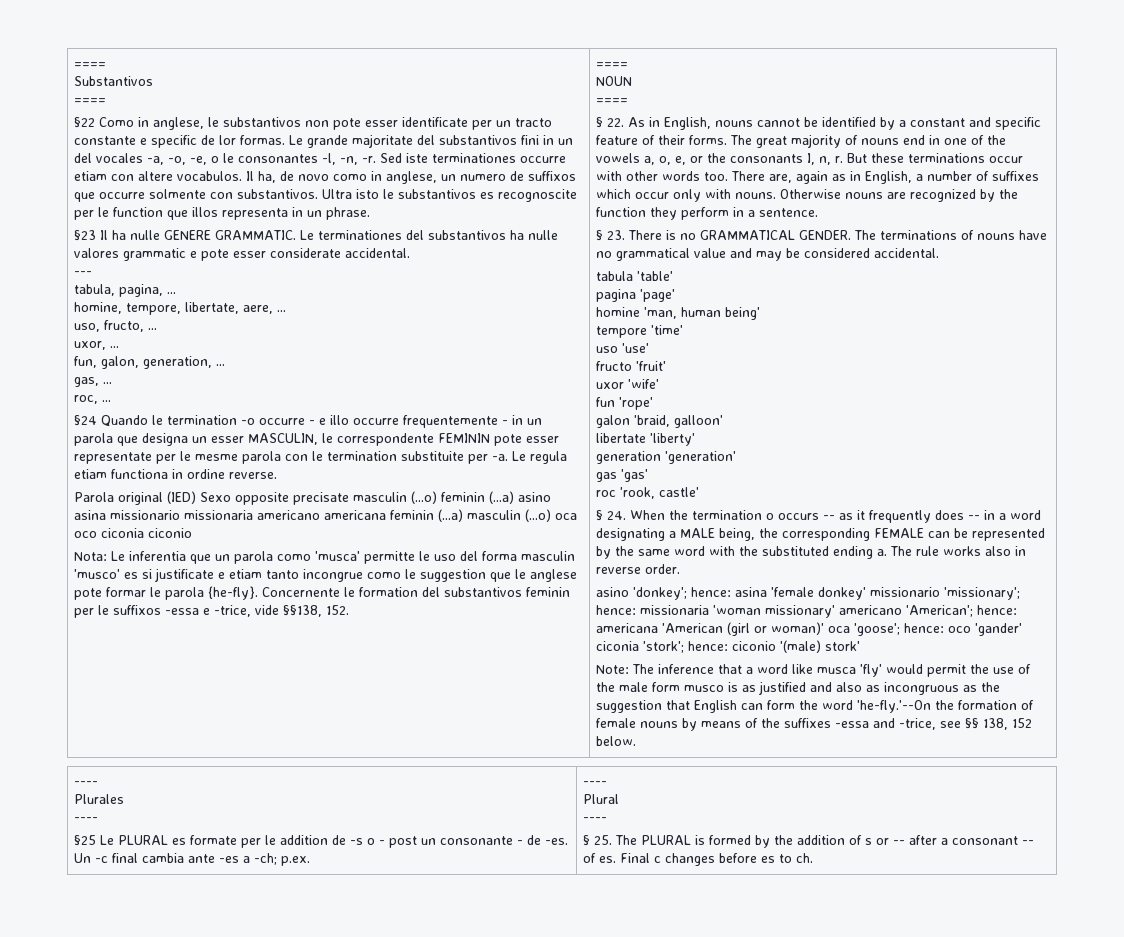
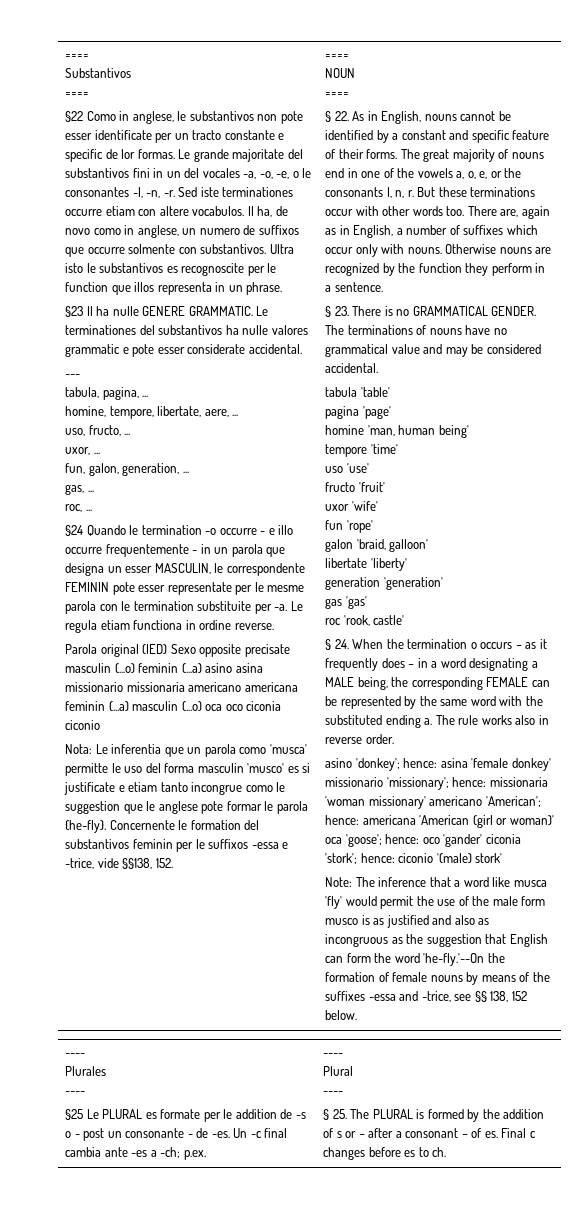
[823,515,836,520] -- -> [515,645,522,649] –
[968,515,981,520] -- -> [408,664,415,668] –
[893,840,906,845] -- -> [358,1134,365,1138] –
[1022,840,1035,845] -- -> [461,1134,468,1138] –

